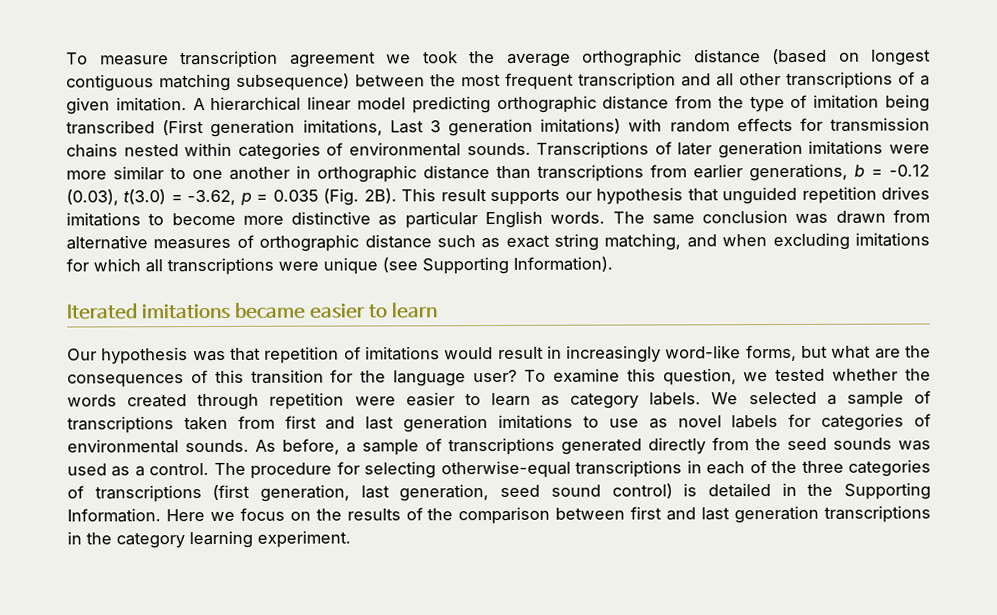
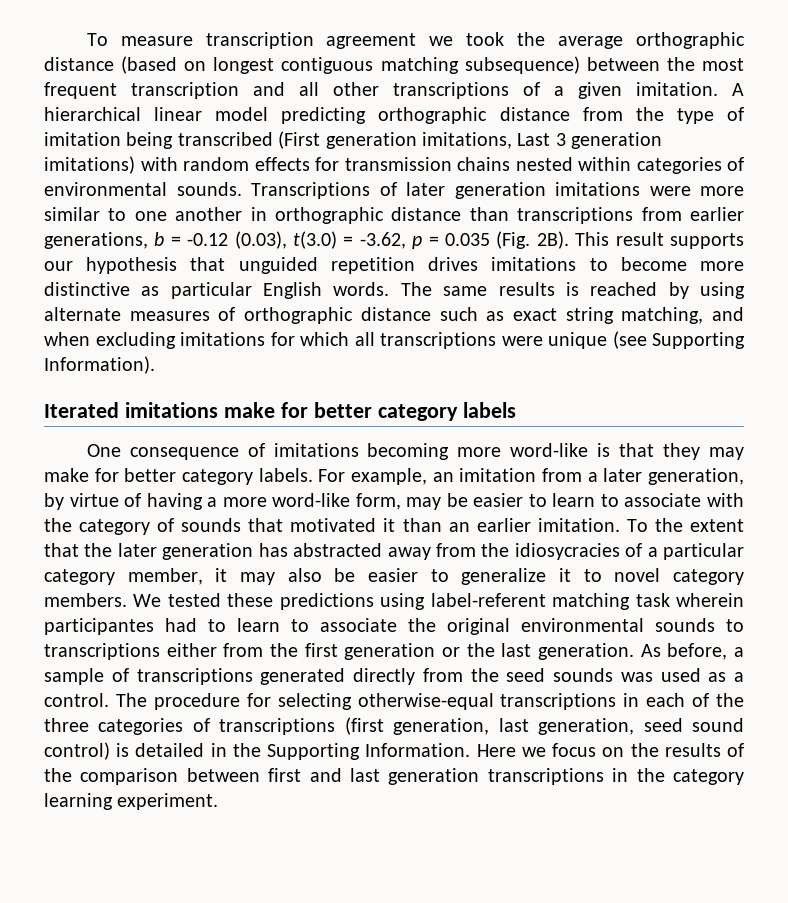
[702,209,931,224] [66,235,148,250] conclusion was drawn from alternative -> [498,282,746,299] [44,307,121,321] results is reached by using alternate
[233,302,438,319] [67,344,931,365] [67,368,932,388] [67,390,931,411] [67,413,932,434] [67,439,249,454] became easier to learn // Our hypothesis was that repetition of imitations would result in increasingly word-like forms, but what are the consequences of this transition for the language user? To examine this question, we tested whether the words created through repetition were easier to learn as category labels. We selected a sample of transcriptions taken from first and last generation imitations to use as novel labels for categories of environmental sounds. -> [223,402,516,421] [86,443,745,460] [44,468,744,485] [44,493,744,510] [44,518,745,535] [44,543,744,560] [44,568,744,585] [44,593,744,610] [44,618,744,635] [44,643,635,660] make for better category labels // One consequence of imitations becoming more word-like is that they may make for better category labels. For example, an imitation from a later generation, by virtue of having a more word-like form, may be easier to learn to associate with the category of sounds that motivated it than an earlier imitation. To the extent that the later generation has abstracted away from the idiosycracies of a particular category member, it may also be easier to generalize it to novel category members. We tested these predictions using label-referent matching task wherein participantes had to learn to associate the original environmental sounds to transcriptions either from the first generation or the last generation.

